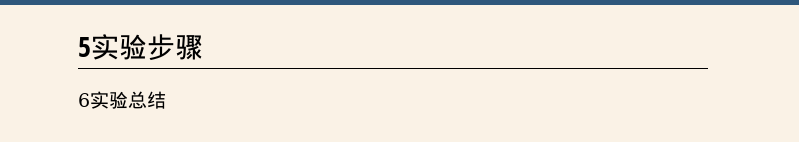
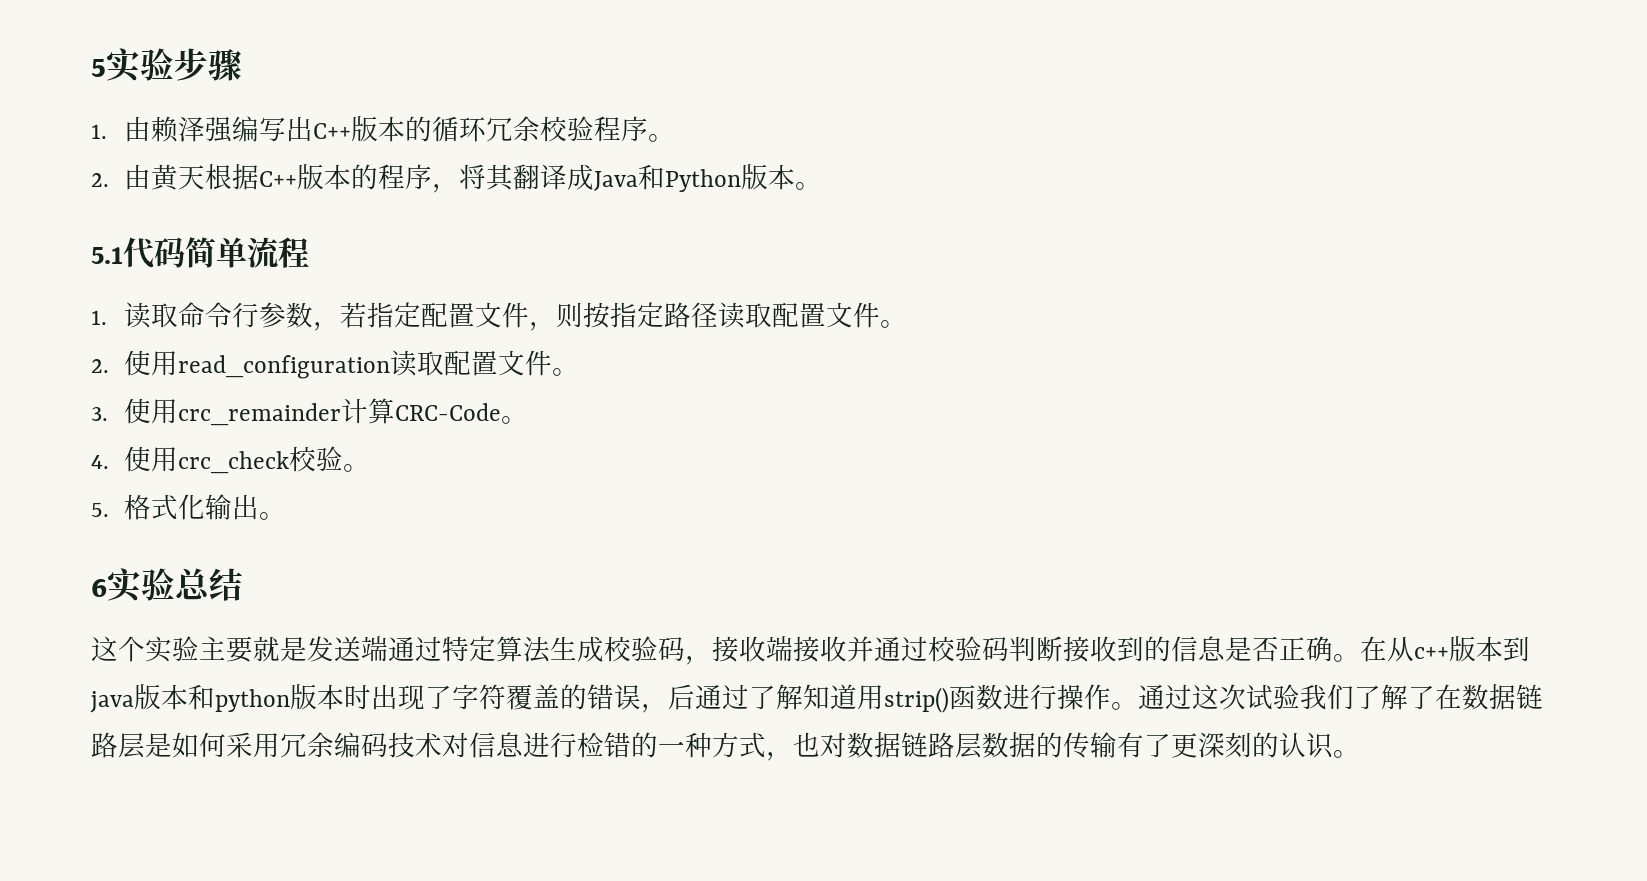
[78,91,166,109] 6实验总结 -> [91,116,676,143] [91,164,823,193] [91,237,309,269] [91,302,908,331] [91,350,580,379] [91,398,529,426] [91,446,371,474] [91,494,287,520] [91,568,243,603] [91,636,1530,665] [90,684,1543,713] [91,732,1360,761] 1.由赖泽强编写出C++版本的循环冗余校验程序。 // 2.由黄天根据C++版本的程序，将其翻译成Java和Python版本。 // 5.1代码简单流程 // 1.读取命令行参数，若指定配置文件，则按指定路径读取配置文件。 // 2.使用read_configuration读取配置文件。 // 3.使用crc_remainder计算CRC-Code。 // 4.使用crc_check校验。 // 5.格式化输出。 // 6实验总结 // 这个实验主要就是发送端通过特定算法生成校验码，接收端接收并通过校验码判断接收到的信息是否正确。在从c++版本到java版本和python版本时出现了字符覆盖的错误，后通过了解知道用strip()函数进行操作。通过这次试验我们了解了在数据链路层是如何采用冗余编码技术对信息进行检错的一种方式，也对数据链路层数据的传输有了更深刻的认识。

